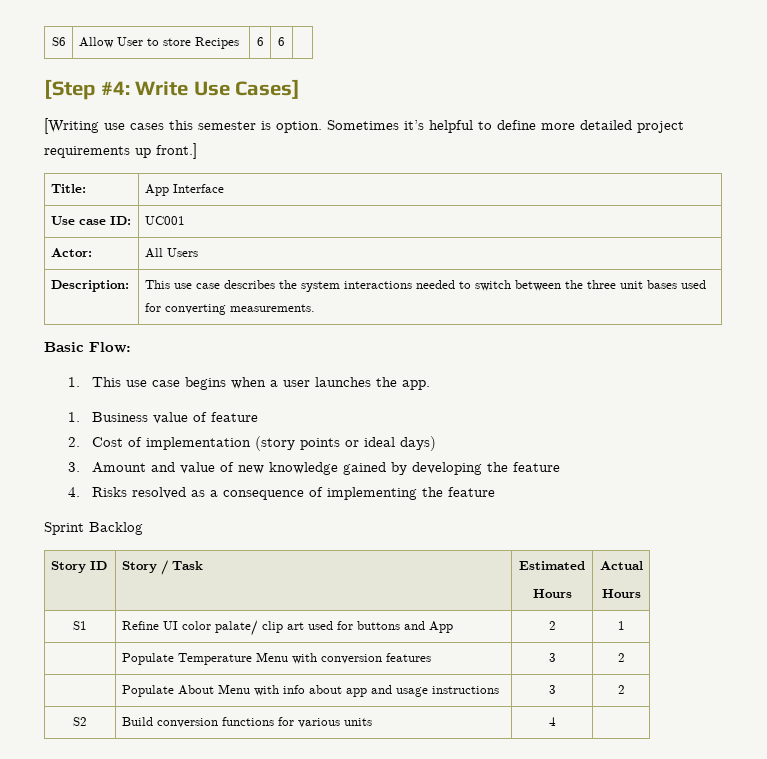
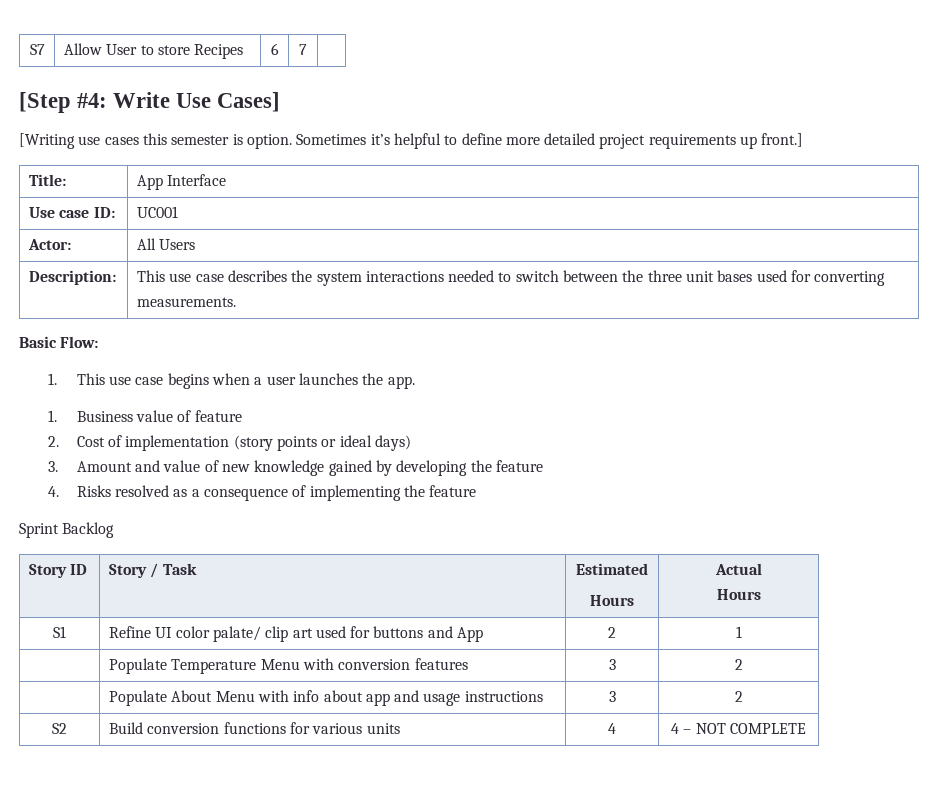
[51,37,66,46] S6 -> [29,44,45,55] S7
[278,37,285,46] 6 -> [299,44,307,55] 7
(556, 721) none -> [671,723,806,734] 4 – NOT COMPLETE

